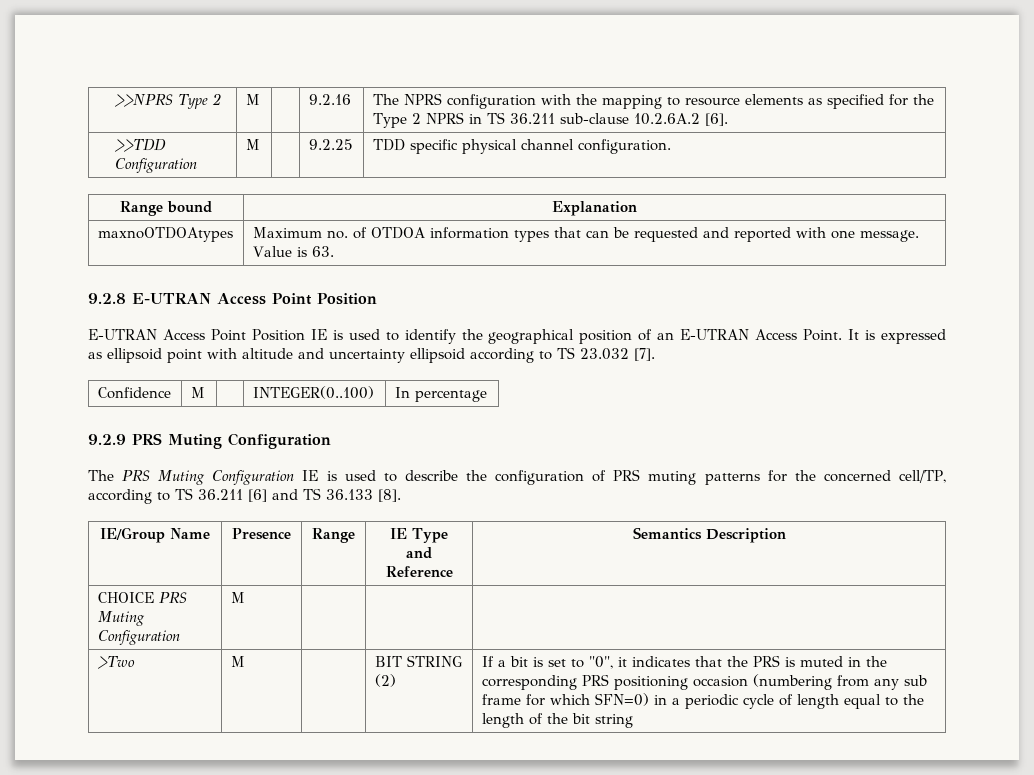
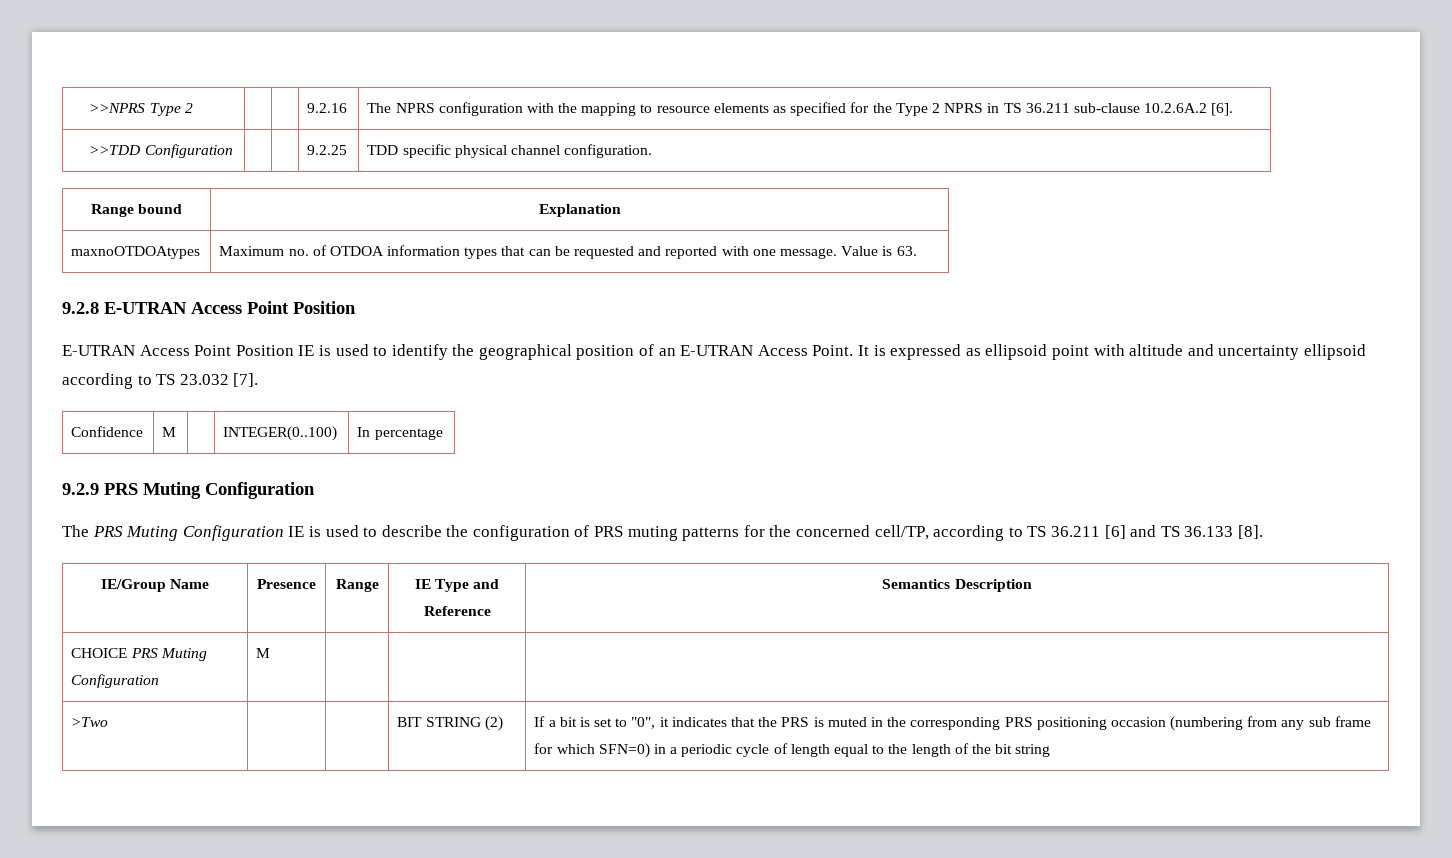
[245,94,260,105] M -> (193, 108) none
[245,139,260,150] M -> (233, 151) none
[230,656,245,667] M -> (109, 722) none

